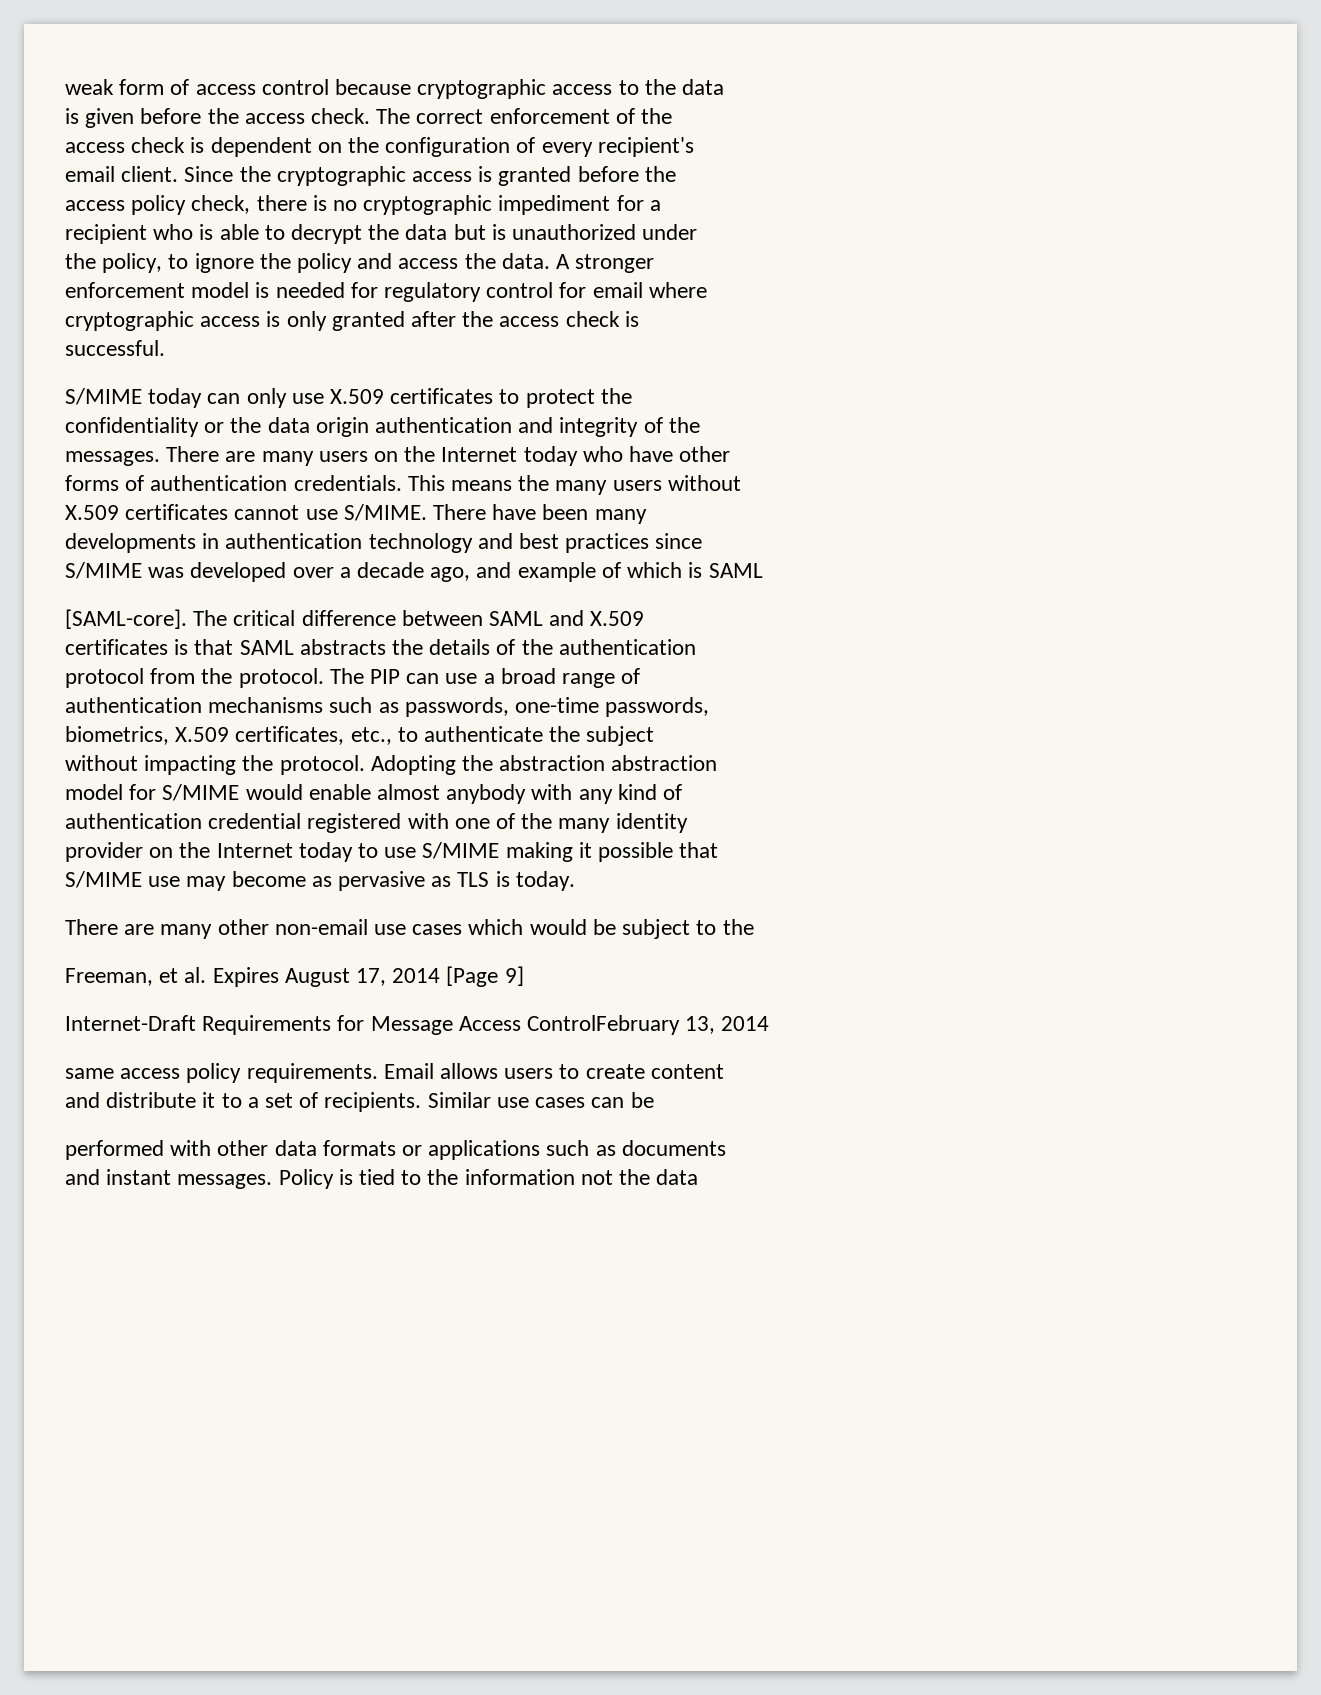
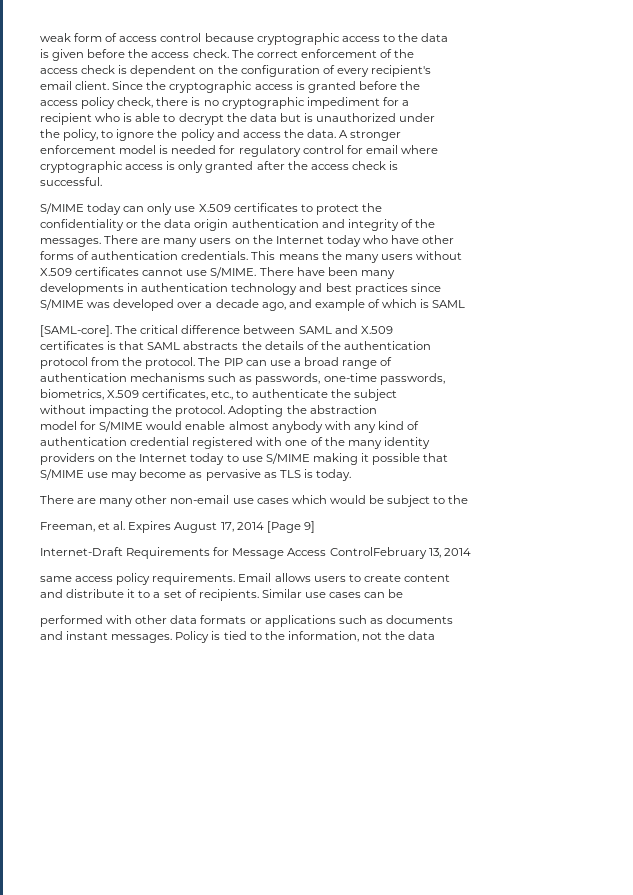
[611,755,718,771] abstraction -> (377, 409) none
[65,842,143,862] provider -> [40,453,95,465] providers
[464,1169,575,1185] information -> [287,631,359,642] information,

